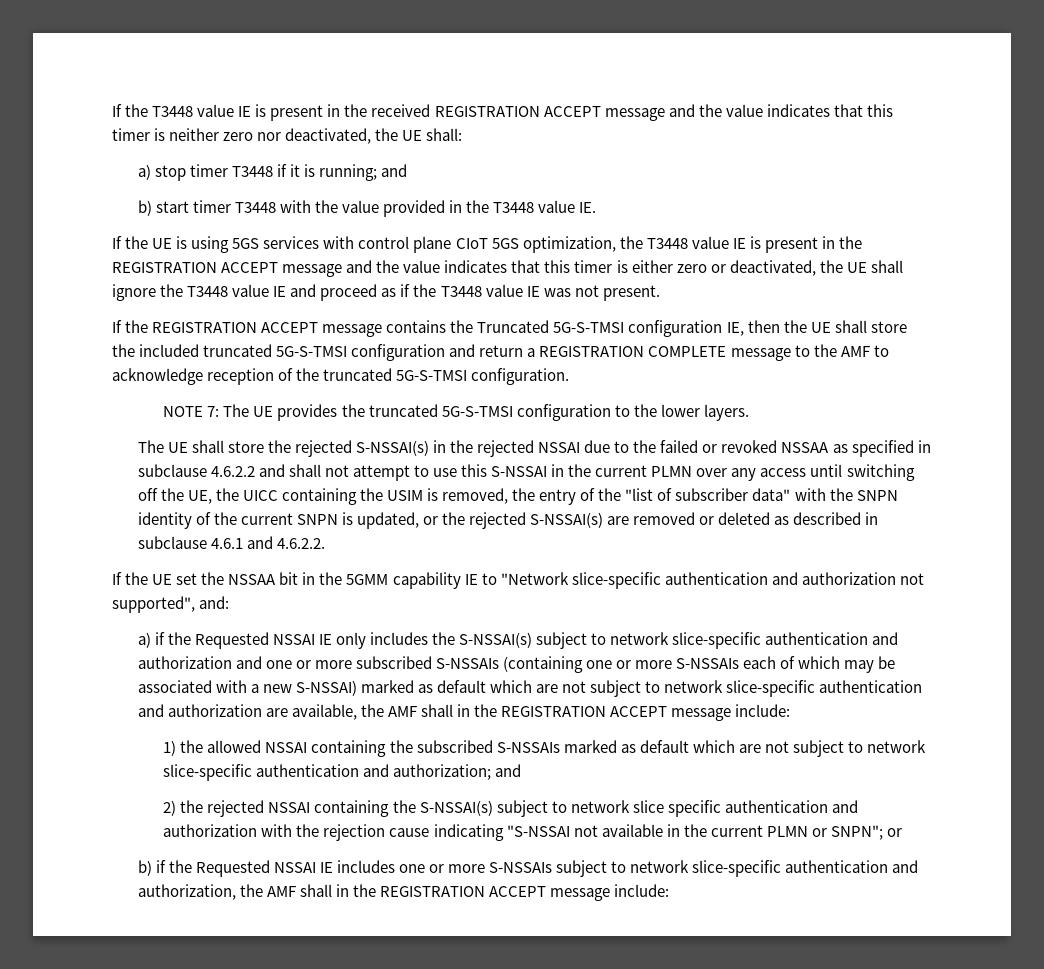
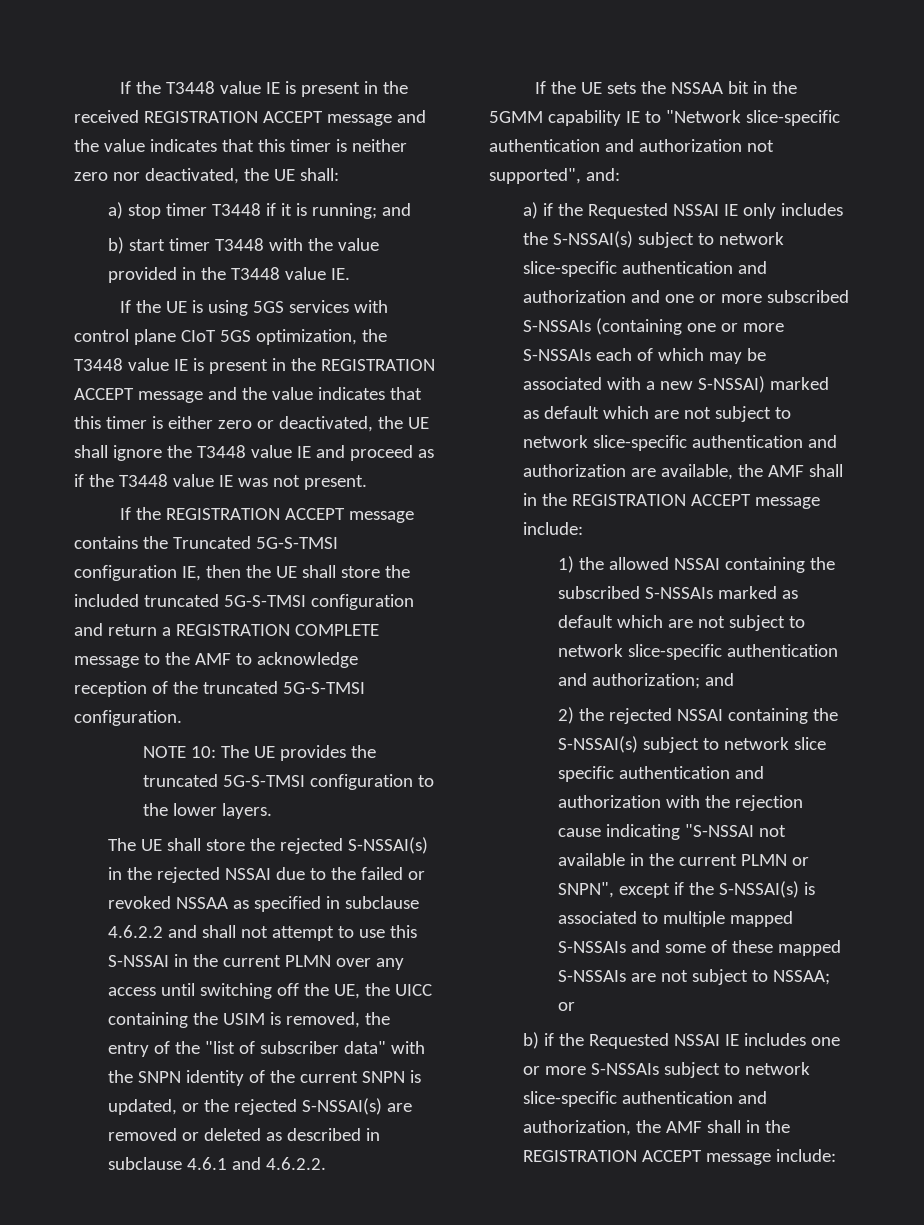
[207,406,220,417] 7: -> [190,746,216,758] 10:
[176,573,198,585] set -> [606,82,636,94] sets
[830,825,883,840] SNPN"; -> [557,881,815,898] [557,911,793,927] [557,940,841,956] [557,969,830,985] SNPN", except if the S-NSSAI(s) is associated to multiple mapped S-NSSAIs and some of these mapped S-NSSAIs are not subject to NSSAA;

